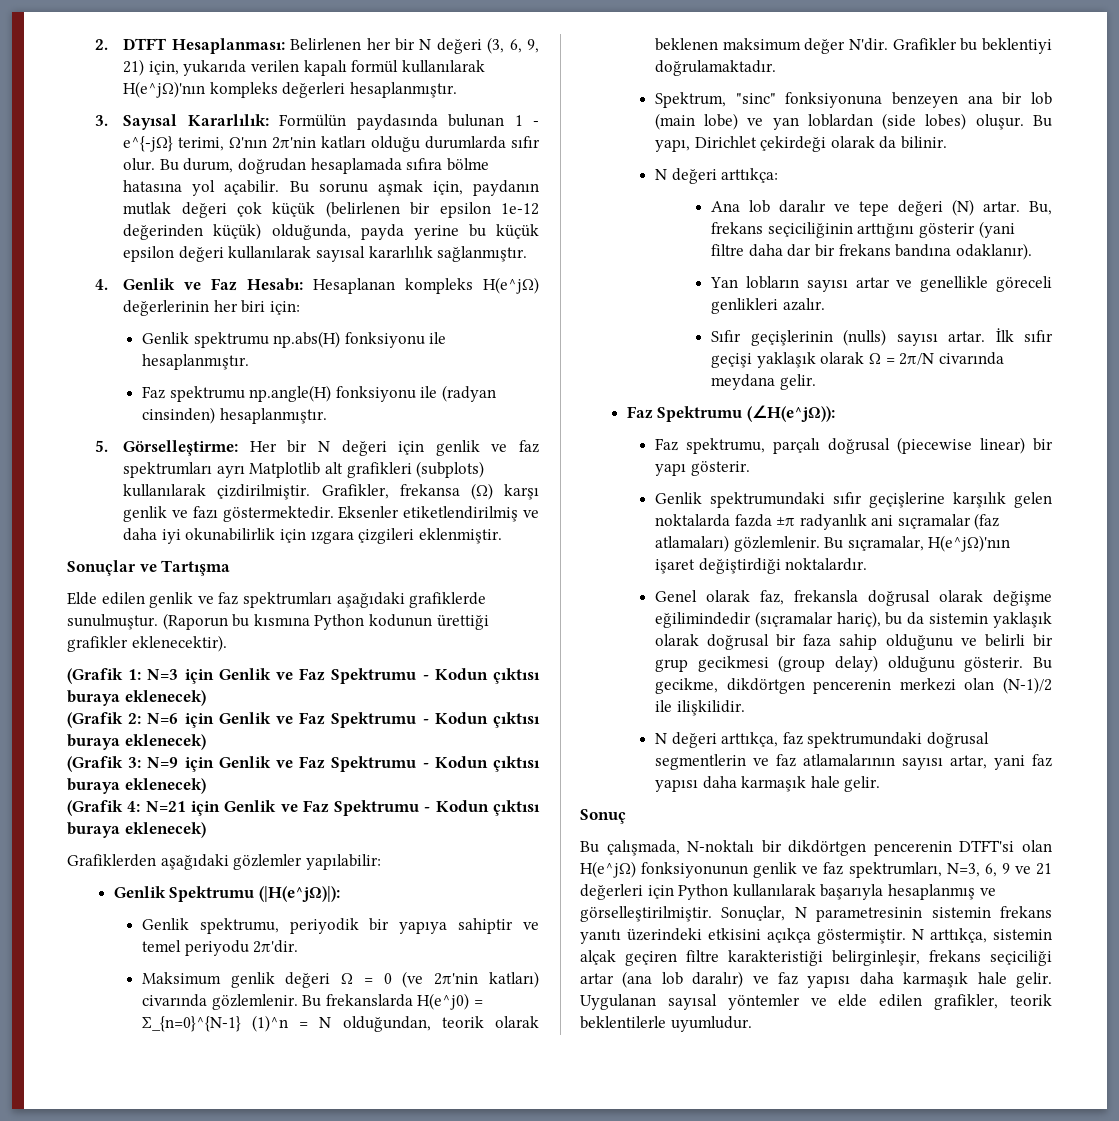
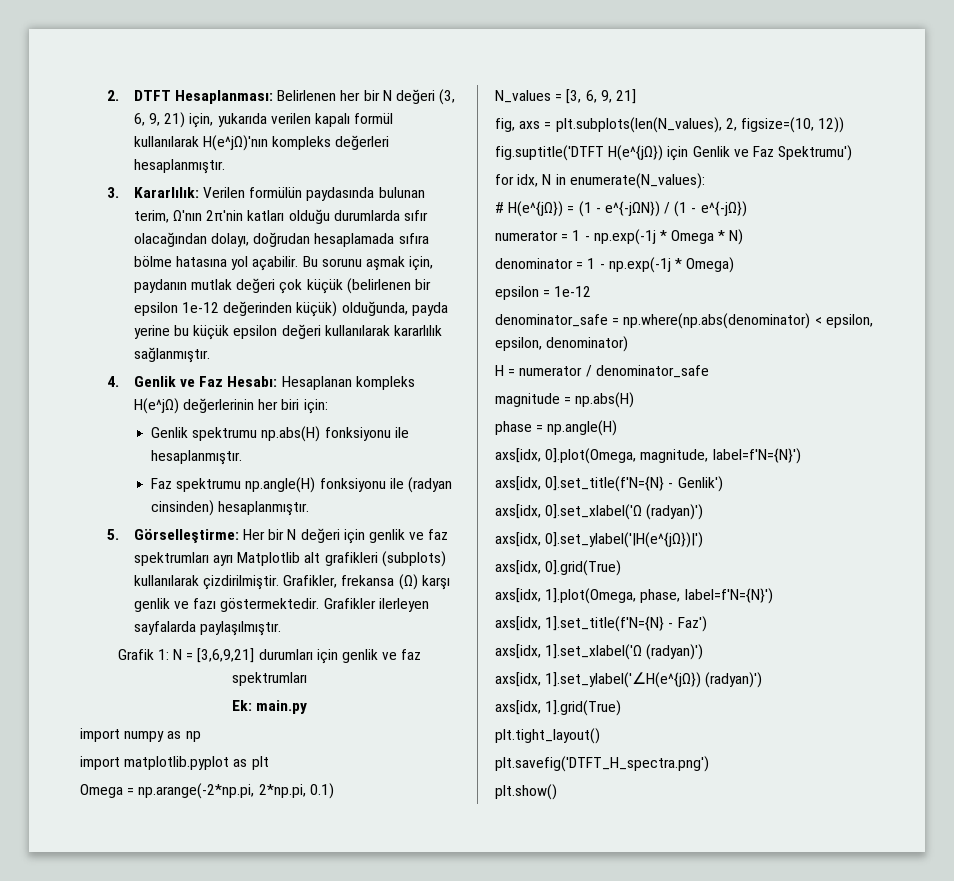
[123,114,539,130] [123,136,225,152] Sayısal Kararlılık: Formülün paydasında bulunan 1 - e^{-jΩ} terimi, -> [133,187,425,201] [133,210,169,223] Kararlılık: Verilen formülün paydasında bulunan terim,
[123,158,234,173] olur. Bu durum, -> [133,232,250,247] olacağından dolayı,
[316,246,366,262] sayısal -> (390, 330) none
[338,506,539,522] [123,528,502,544] [67,560,231,576] [67,592,487,608] [67,613,489,630] [67,635,227,652] [67,668,540,684] [67,690,206,706] [67,712,540,728] [67,734,206,750] [67,756,540,772] [67,778,206,794] [67,800,540,816] [67,822,206,838] [67,854,381,870] [113,886,341,902] [141,918,539,934] [141,940,299,956] [141,971,539,988] [141,993,483,1010] [141,1015,539,1032] [654,38,1052,54] [654,60,776,76] [654,92,1052,108] [654,113,1052,130] [654,136,947,152] [654,168,779,184] [711,199,1052,216] [711,221,1015,238] [711,243,1032,260] [710,276,1052,292] [711,298,825,314] [711,328,1053,346] [711,352,1004,368] [711,374,816,390] [626,405,836,422] [654,437,1053,454] [654,461,750,476] [654,492,1052,508] [654,513,1000,530] [654,535,1011,552] [654,558,868,574] [654,590,1052,606] [654,611,1052,628] [654,634,1053,650] [654,655,1052,672] [654,677,1052,694] [654,700,745,716] [654,732,989,748] [654,754,1052,770] [654,776,881,792] [580,809,626,824] [580,840,1052,856] [580,861,1052,878] [580,884,996,900] [580,906,1052,922] [580,928,1052,944] [580,950,1052,966] [580,971,1052,988] [580,994,1052,1010] [580,1016,752,1032] Eksenler etiketlendirilmiş ve daha iyi okunabilirlik için ızgara çizgileri eklenmiştir. // Sonuçlar ve Tartışma // Elde edilen genlik ve faz spektrumları aşağıdaki grafiklerde sunulmuştur. (Raporun bu kısmına Python kodunun ürettiği grafikler eklenecektir). // (Grafik 1: N=3 için Genlik ve Faz Spektrumu - Kodun çıktısı buraya eklenecek) // (Grafik 2: N=6 için Genlik ve Faz Spektrumu - Kodun çıktısı buraya eklenecek) // (Grafik 3: N=9 için Genlik ve Faz Spektrumu - Kodun çıktısı buraya eklenecek) // (Grafik 4: N=21 için Genlik ve Faz Spektrumu - Kodun çıktısı buraya eklenecek) // Grafiklerden aşağıdaki gözlemler yapılabilir: // Genlik Spektrumu (|H(e^jΩ)|): // Genlik spektrumu, periyodik bir yapıya sahiptir ve temel periyodu 2π'dir. // Maksimum genlik değeri Ω = 0 (ve 2π'nin katları) civarında gözlemlenir. Bu frekanslarda H(e^j0) = Σ_{n=0}^{N-1} (1)^n = N olduğundan, teorik olarak beklenen maksimum değer N'dir. Grafikler bu beklentiyi doğrulamaktadır. // Spektrum, "sinc" fonksiyonuna benzeyen ana bir lob (main lobe) ve yan loblardan (side lobes) oluşur. Bu yapı, Dirichlet çekirdeği olarak da bilinir. // N değeri arttıkça: // Ana lob daralır ve tepe değeri (N) artar. Bu, frekans seçiciliğinin arttığını gösterir (yani filtre daha dar bir frekans bandına odaklanır). // Yan lobların sayısı artar ve genellikle göreceli genlikleri azalır. // Sıfır geçişlerinin (nulls) sayısı artar. İlk sıfır geçişi yaklaşık olarak Ω = 2π/N civarında meydana gelir. // Faz Spektrumu (∠H(e^jΩ)): // Faz spektrumu, parçalı doğrusal (piecewise linear) bir yapı gösterir. // Genlik spektrumundaki sıfır geçişlerine karşılık gelen noktalarda fazda ±π radyanlık ani sıçramalar (faz atlamaları) gözlemlenir. Bu sıçramalar, H(e^jΩ)'nın işaret değiştirdiği noktalardır. // Genel olarak faz, frekansla doğrusal olarak değişme eğilimindedir (sıçramalar hariç), bu da sistemin yaklaşık olarak doğrusal bir faza sahip olduğunu ve belirli bir grup gecikmesi (group delay) olduğunu gösterir. Bu gecikme, dikdörtgen pencerenin merkezi olan (N-1)/2 ile ilişkilidir. // N değeri arttıkça, faz spektrumundaki doğrusal segmentlerin ve faz atlamalarının sayısı artar, yani faz yapısı daha karmaşık hale gelir. // Sonuç // Bu çalışmada, N-noktalı bir dikdörtgen pencerenin DTFT'si olan H(e^jΩ) fonksiyonunun genlik ve faz spektrumları, N=3, 6, 9 ve 21 değerleri için Python kullanılarak başarıyla hesaplanmış ve görselleştirilmiştir. Sonuçlar, N parametresinin sistemin frekans yanıtı üzerindeki etkisini açıkça göstermiştir. N arttıkça, sistemin alçak geçiren filtre karakteristiği belirginleşir, frekans seçiciliği artar (ana lob daralır) ve faz yapısı daha karmaşık hale gelir. Uygulanan sayısal yöntemler ve elde edilen grafikler, teorik beklentilerle uyumludur. -> [323,598,429,612] [133,621,282,636] [117,648,422,664] [232,672,307,686] [231,700,308,714] [80,728,201,742] [80,756,269,770] [80,783,334,799] [495,89,636,104] [495,117,845,133] [495,145,853,161] [495,173,705,189] [495,201,747,217] [495,229,744,245] [495,257,735,273] [495,286,592,300] [495,313,873,329] [495,336,629,352] [495,365,709,378] [495,392,635,408] [495,420,618,436] [495,448,801,464] [495,476,723,492] [495,504,704,520] [495,532,704,548] [495,560,622,576] [495,588,773,604] [495,616,707,632] [495,644,704,660] [495,672,763,688] [495,700,622,716] [495,728,600,744] [495,756,709,772] [495,784,557,800] Grafikler ilerleyen sayfalarda paylaşılmıştır. // Grafik 1: N = [3,6,9,21] durumları için genlik ve faz spektrumları // Ek: main.py // import numpy as np // import matplotlib.pyplot as plt // Omega = np.arange(-2*np.pi, 2*np.pi, 0.1) // N_values = [3, 6, 9, 21] // fig, axs = plt.subplots(len(N_values), 2, figsize=(10, 12)) // fig.suptitle('DTFT H(e^{jΩ}) için Genlik ve Faz Spektrumu') // for idx, N in enumerate(N_values): // # H(e^{jΩ}) = (1 - e^{-jΩN}) / (1 - e^{-jΩ}) // numerator = 1 - np.exp(-1j * Omega * N) // denominator = 1 - np.exp(-1j * Omega) // epsilon = 1e-12 // denominator_safe = np.where(np.abs(denominator) < epsilon, epsilon, denominator) // H = numerator / denominator_safe // magnitude = np.abs(H) // phase = np.angle(H) // axs[idx, 0].plot(Omega, magnitude, label=f'N={N}') // axs[idx, 0].set_title(f'N={N} - Genlik') // axs[idx, 0].set_xlabel('Ω (radyan)') // axs[idx, 0].set_ylabel('|H(e^{jΩ})|') // axs[idx, 0].grid(True) // axs[idx, 1].plot(Omega, phase, label=f'N={N}') // axs[idx, 1].set_title(f'N={N} - Faz') // axs[idx, 1].set_xlabel('Ω (radyan)') // axs[idx, 1].set_ylabel('∠H(e^{jΩ}) (radyan)') // axs[idx, 1].grid(True) // plt.tight_layout() // plt.savefig('DTFT_H_spectra.png') // plt.show()

